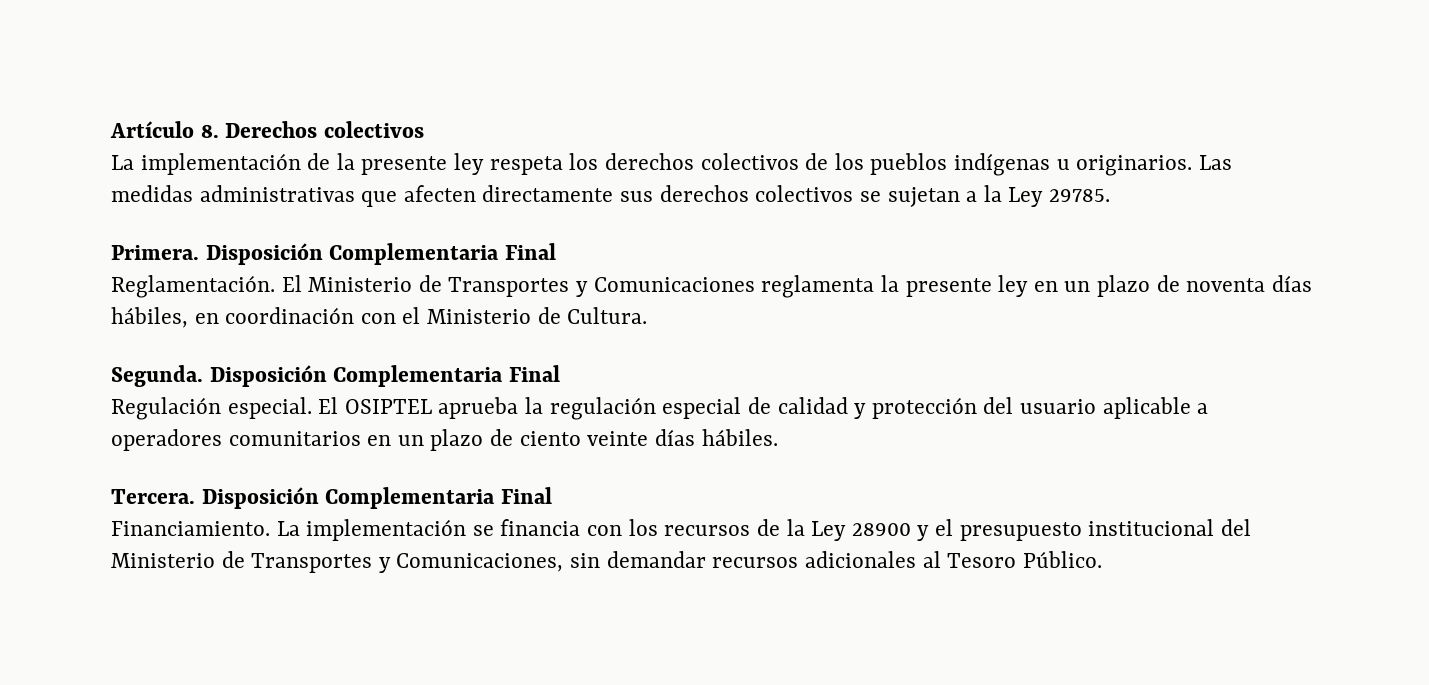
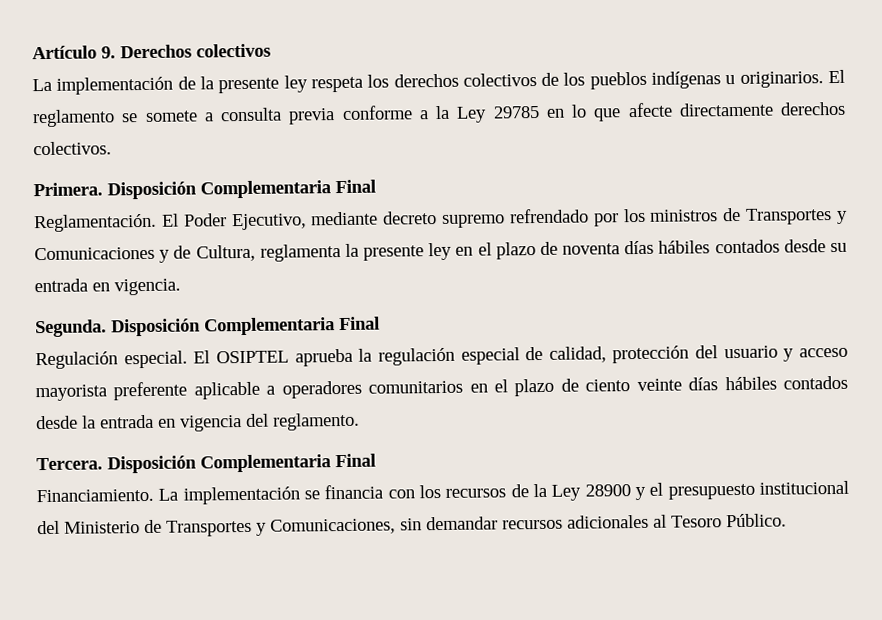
[200,124,219,138] 8. -> [101,46,116,59] 9.
[1198,155,1232,170] [111,185,1110,207] Las medidas administrativas que afecten directamente sus derechos colectivos se sujetan a la Ley 29785. -> [828,69,845,84] [32,101,846,128] [33,141,112,156] El reglamento se somete a consulta previa conforme a la Ley 29785 en lo que afecte directamente derechos colectivos.
[308,277,413,292] Ministerio -> [183,208,719,231] Poder Ejecutivo, mediante decreto supremo refrendado por los ministros
(755, 284) none -> [159,244,256,263] y de Cultura,
[1064,281,1091,292] un -> [477,242,492,256] el
[111,307,648,328] hábiles, en coordinación con el Ministerio de Cultura. -> [658,239,847,254] [34,278,181,296] hábiles contados desde su entrada en vigencia.
[777,397,867,419] calidad y -> [548,346,607,363] calidad,
(1096, 406) none -> [783,347,848,362] [35,381,188,402] y acceso mayorista preferente
[397,435,424,446] un -> [494,379,508,393] el
[701,429,778,446] hábiles. -> [724,375,849,391] [36,412,360,432] hábiles contados desde la entrada en vigencia del reglamento.

